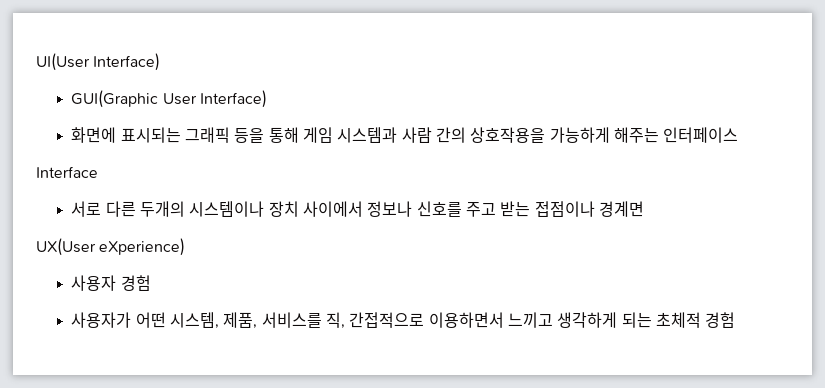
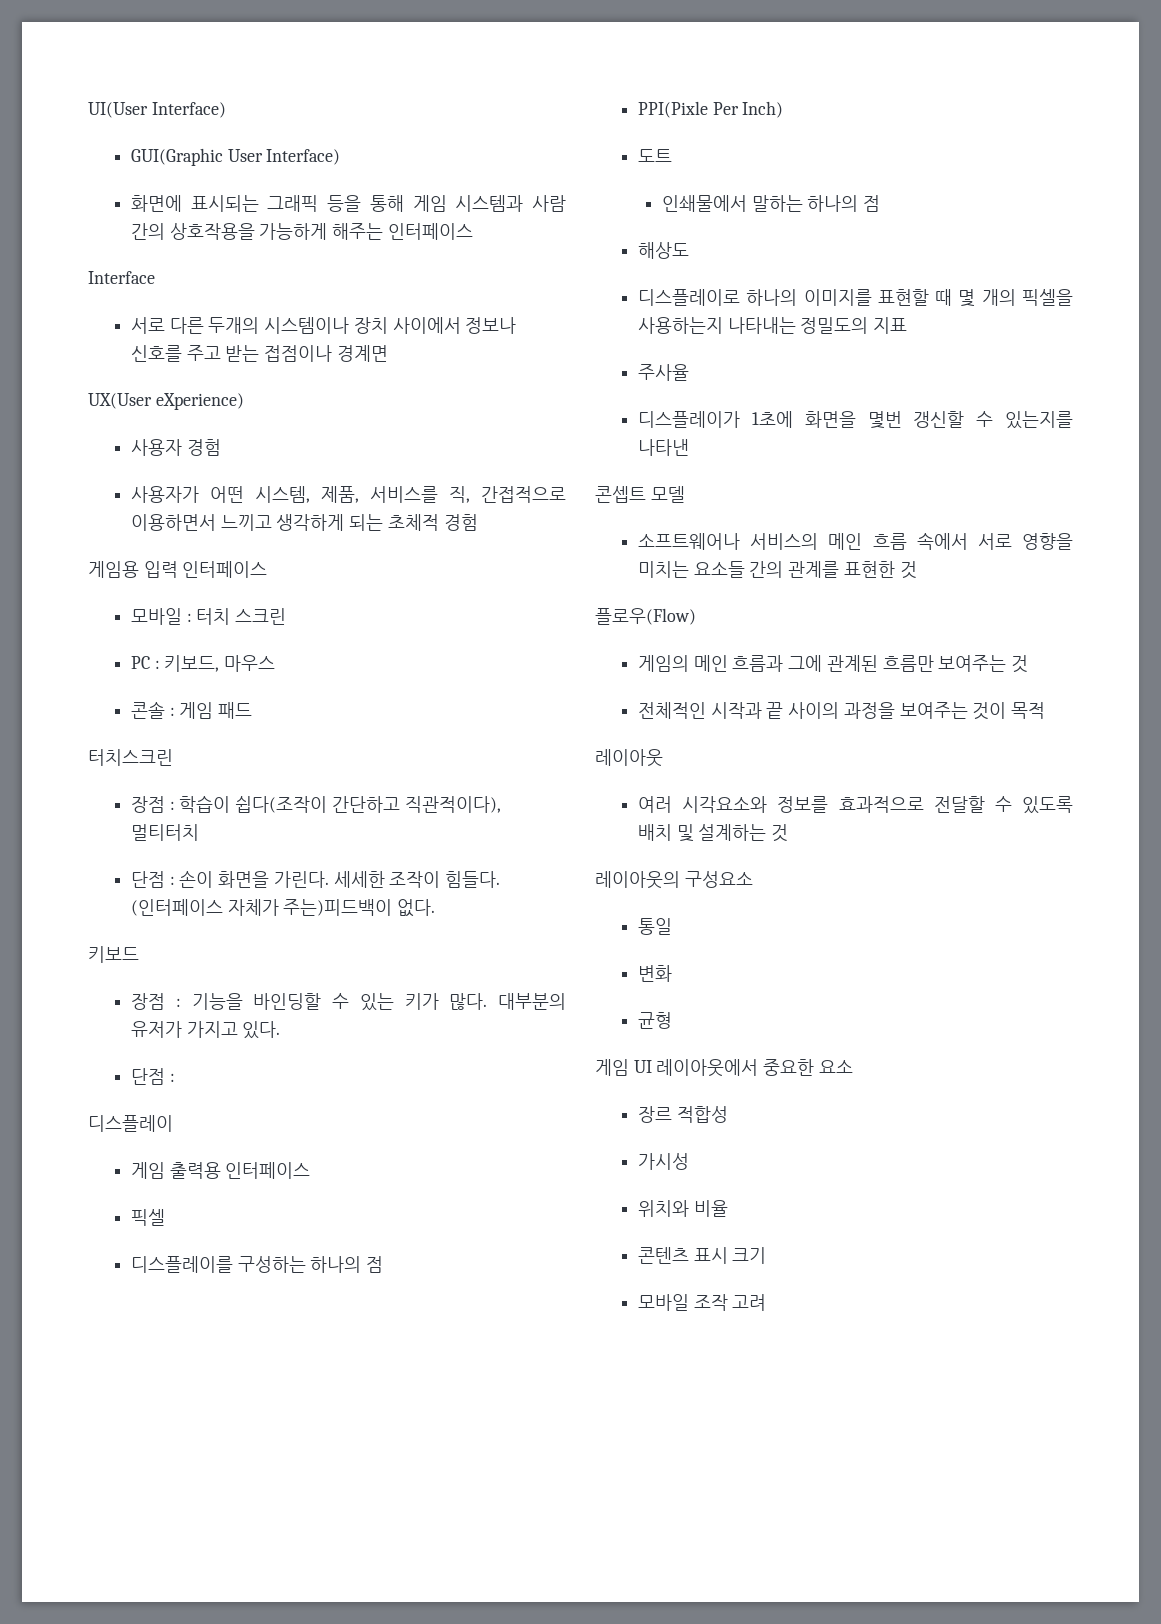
(736, 320) none -> [88,561,268,578] [131,608,287,625] [131,655,276,672] [131,701,253,719] [88,749,173,766] [131,795,501,813] [131,824,200,841] [131,870,501,888] [131,899,436,917] [88,946,139,963] [131,993,566,1011] [131,1021,281,1039] [131,1068,175,1085] [88,1115,173,1132] [131,1162,311,1179] [131,1209,166,1226] [131,1256,384,1273] [638,101,784,118] [638,149,673,162] [661,195,881,212] [638,242,690,259] [638,289,1073,307] [638,317,908,334] [638,364,690,381] [638,411,1073,429] [638,439,690,456] [595,486,685,503] [638,532,1073,550] [638,561,917,579] [595,608,696,625] [638,655,1029,673] [638,702,1046,720] [595,749,663,767] [638,796,1073,814] [638,824,789,842] [595,871,753,889] [638,918,673,935] [638,965,673,982] [638,1012,673,1029] [595,1059,853,1077] [638,1106,728,1123] [638,1153,690,1170] [638,1200,728,1217] [638,1247,767,1264] [638,1294,767,1311] // 게임용 입력 인터페이스 // 모바일 : 터치 스크린 // PC : 키보드, 마우스 // 콘솔 : 게임 패드 // 터치스크린 // 장점 : 학습이 쉽다(조작이 간단하고 직관적이다), 멀티터치 // 단점 : 손이 화면을 가린다. 세세한 조작이 힘들다. (인터페이스 자체가 주는)피드백이 없다. // 키보드 // 장점 : 기능을 바인딩할 수 있는 키가 많다. 대부분의 유저가 가지고 있다. // 단점 : // 디스플레이 // 게임 출력용 인터페이스 // 픽셀 // 디스플레이를 구성하는 하나의 점 // PPI(Pixle Per Inch) // 도트 // 인쇄물에서 말하는 하나의 점 // 해상도 // 디스플레이로 하나의 이미지를 표현할 때 몇 개의 픽셀을 사용하는지 나타내는 정밀도의 지표 // 주사율 // 디스플레이가 1초에 화면을 몇번 갱신할 수 있는지를 나타낸 // 콘셉트 모델 // 소프트웨어나 서비스의 메인 흐름 속에서 서로 영향을 미치는 요소들 간의 관계를 표현한 것 // 플로우(Flow) // 게임의 메인 흐름과 그에 관계된 흐름만 보여주는 것 // 전체적인 시작과 끝 사이의 과정을 보여주는 것이 목적 // 레이아웃 // 여러 시각요소와 정보를 효과적으로 전달할 수 있도록 배치 및 설계하는 것 // 레이아웃의 구성요소 // 통일 // 변화 // 균형 // 게임 UI 레이아웃에서 중요한 요소 // 장르 적합성 // 가시성 // 위치와 비율 // 콘텐츠 표시 크기 // 모바일 조작 고려

